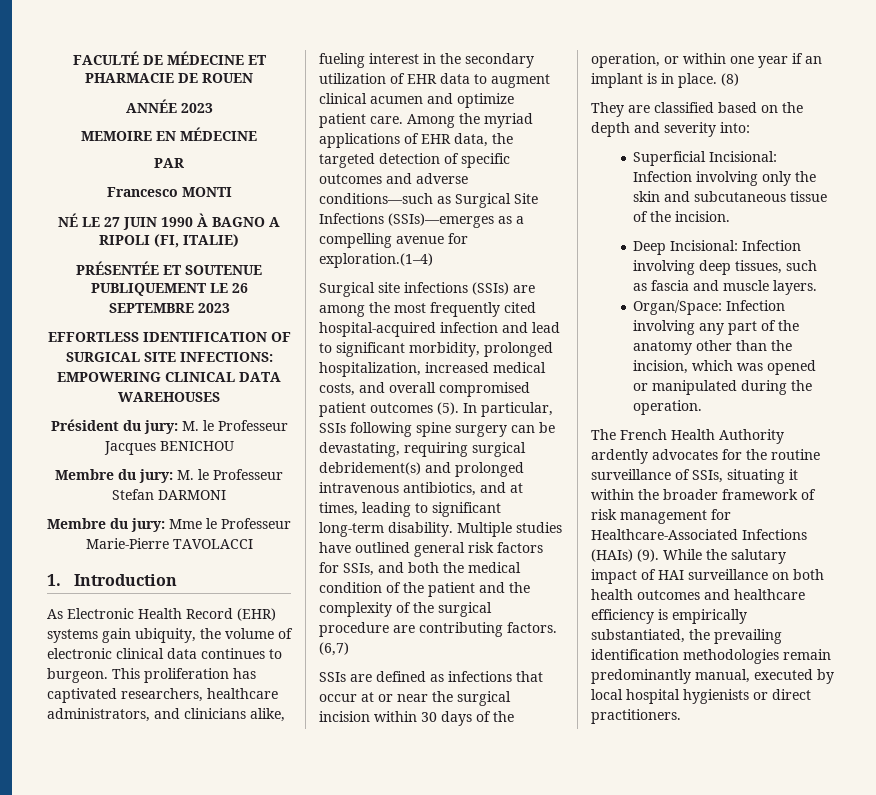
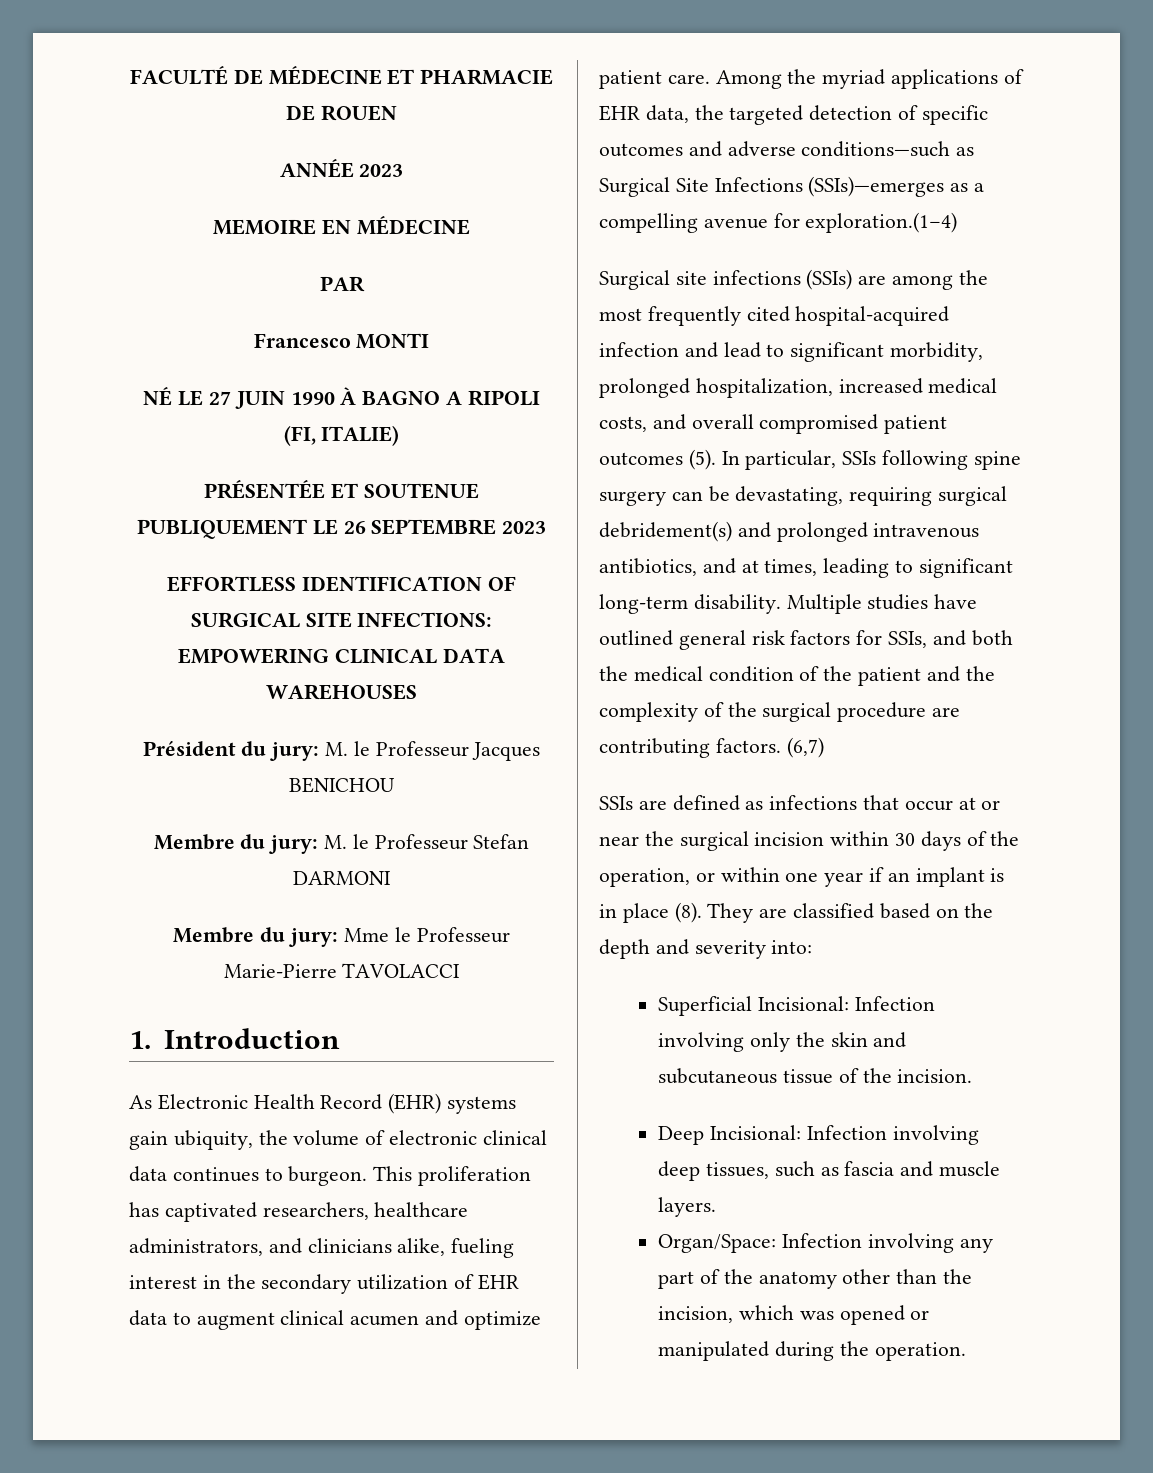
[678,73,739,88] place. (8) // -> [622,902,702,923] place (8).
[591,429,784,444] [591,449,820,464] [591,469,798,484] [591,489,816,500] [591,509,731,524] [591,529,807,540] [591,549,786,564] [591,569,824,584] [591,589,805,600] [591,609,747,624] [591,629,782,644] [591,649,831,664] [591,669,834,684] [591,689,811,704] [591,709,681,724] // The French Health Authority ardently advocates for the routine surveillance of SSIs, situating it within the broader framework of risk management for Healthcare-Associated Infections (HAIs) (9). While the salutary impact of HAI surveillance on both health outcomes and healthcare efficiency is empirically substantiated, the prevailing identification methodologies remain predominantly manual, executed by local hospital hygienists or direct practitioners. -> (966, 1351) none

